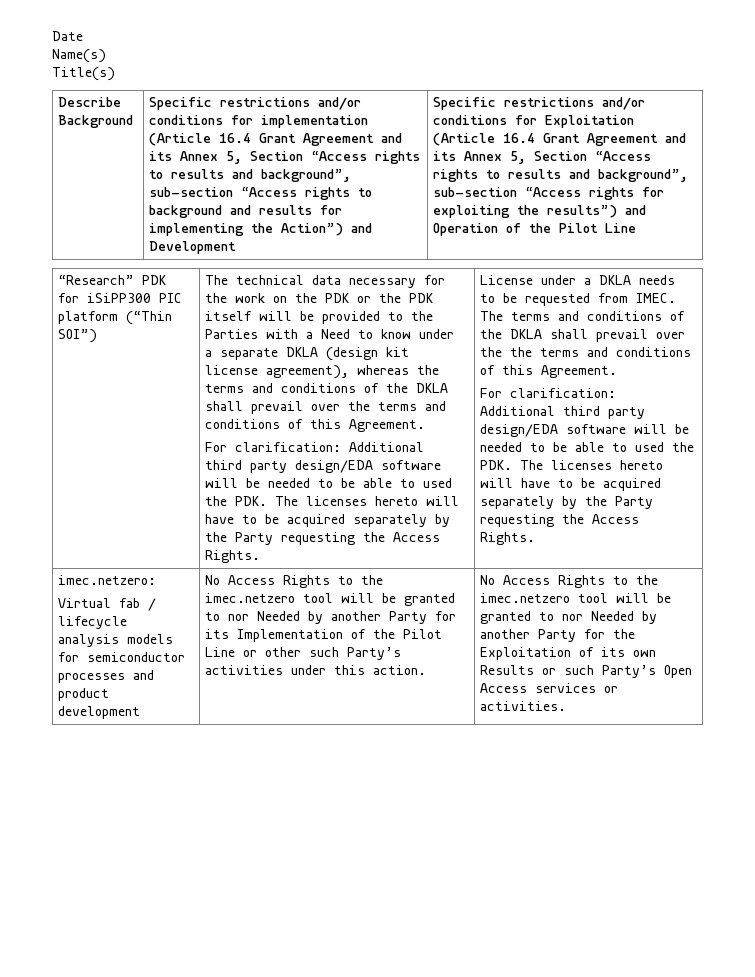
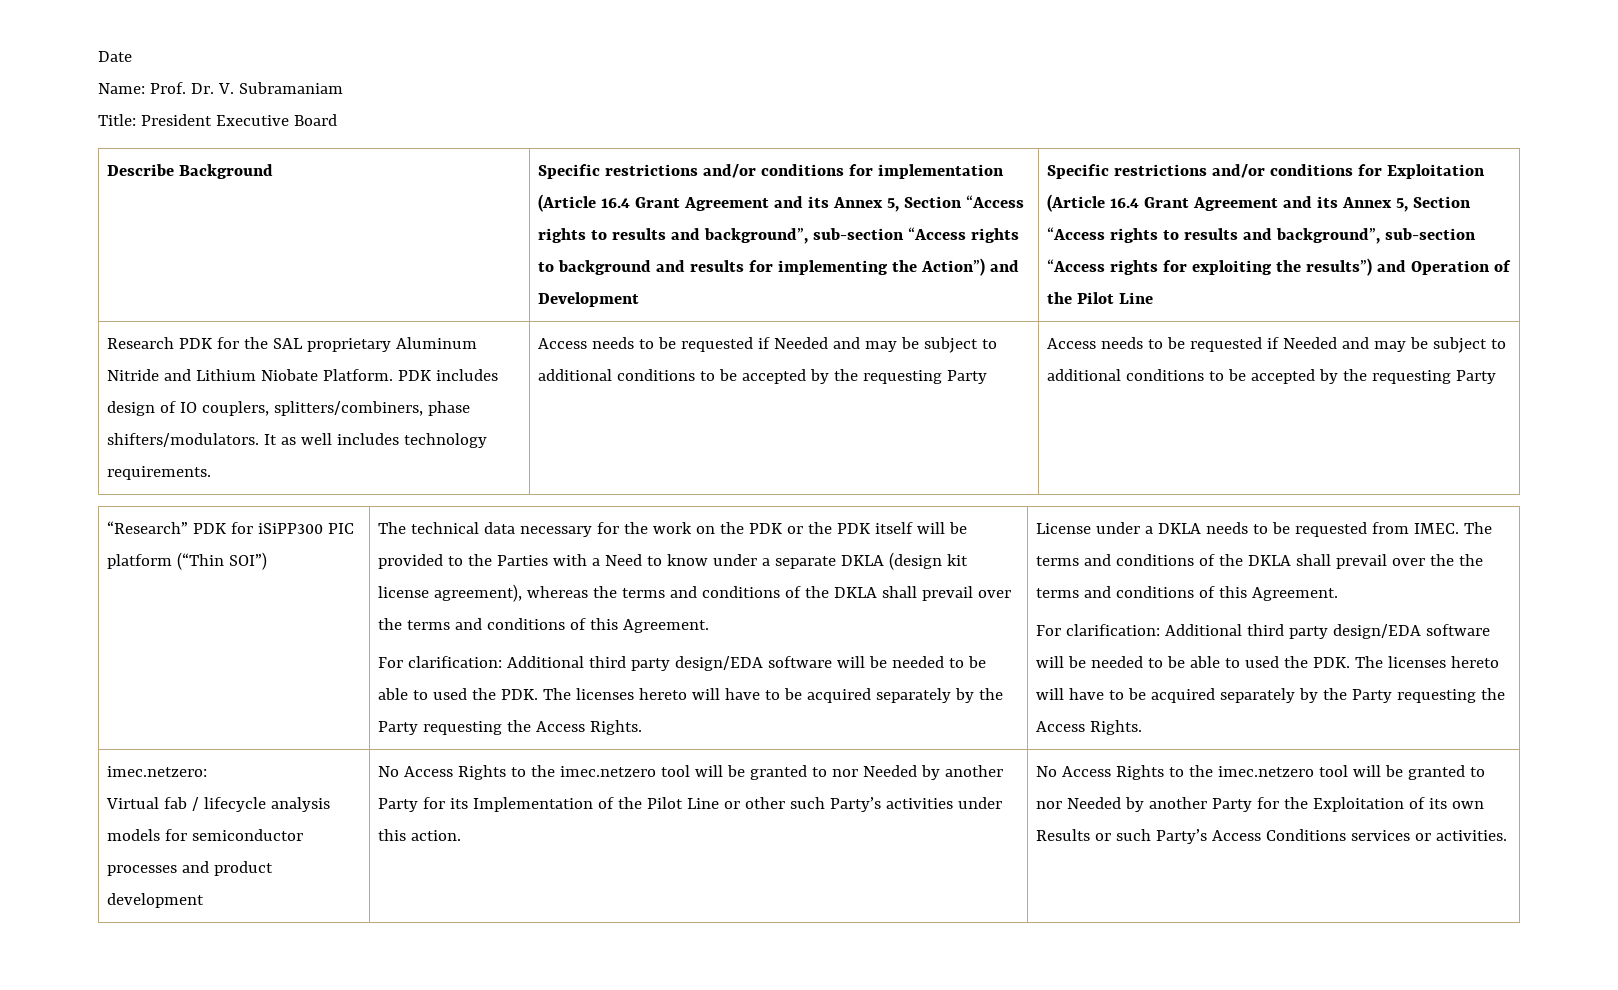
[52,49,106,63] [52,67,115,81] Name(s) // Title(s) -> [98,82,343,94] [98,114,337,126] Name: Prof. Dr. V. Subramaniam // Title: President Executive Board
(637, 228) none -> [107,337,478,352] [107,369,499,381] [107,401,471,416] [107,433,488,448] [107,466,212,480] [538,337,997,353] [538,369,988,384] [1047,337,1506,353] [1047,369,1497,384] // Research PDK for the SAL proprietary Aluminum Nitride and Lithium Niobate Platform. PDK includes design of IO couplers, splitters/combiners, phase shifters/modulators. It as well includes technology requirements. | Access needs to be requested if Needed and may be subject to additional conditions to be accepted by the requesting Party | Access needs to be requested if Needed and may be subject to additional conditions to be accepted by the requesting Party
[664,665,693,678] [480,683,528,693] Open Access -> [1212,829,1347,841] Access Conditions

